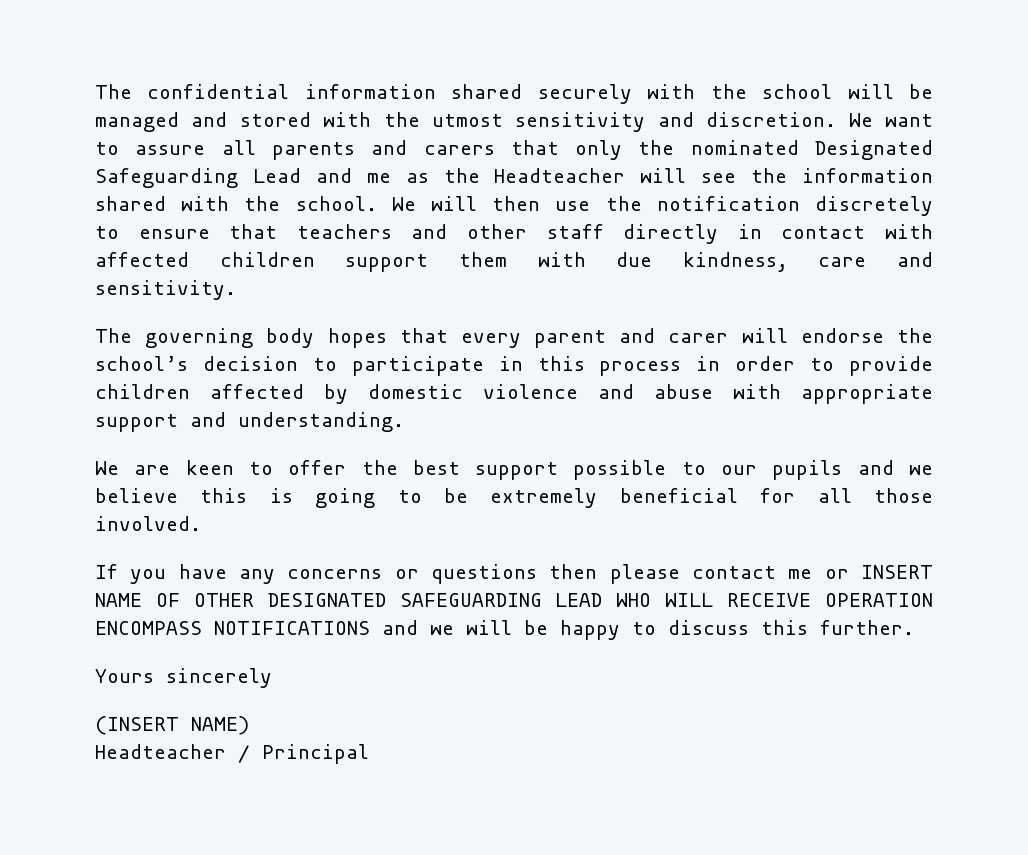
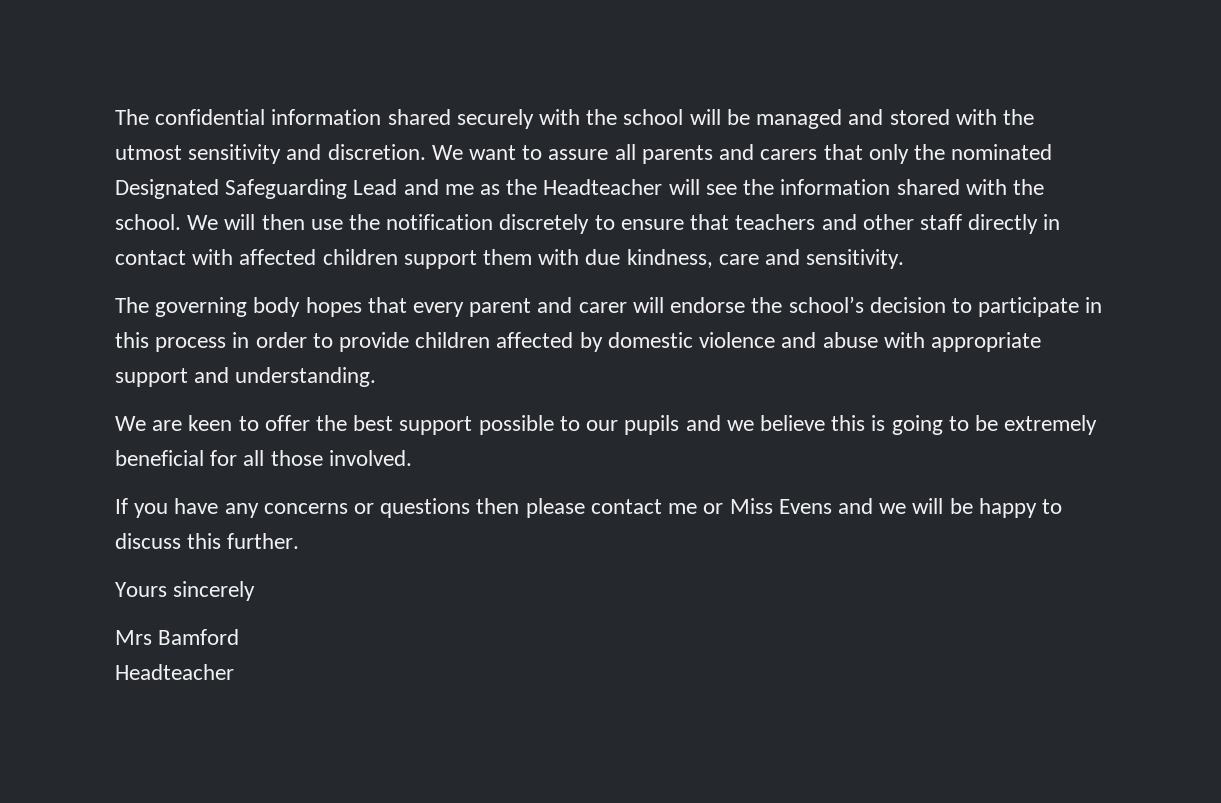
[861,565,934,579] [95,593,934,607] [95,621,370,635] INSERT NAME OF OTHER DESIGNATED SAFEGUARDING LEAD WHO WILL RECEIVE OPERATION ENCOMPASS NOTIFICATIONS -> [729,498,832,514] Miss Evens
[95,716,249,735] [95,744,369,764] (INSERT NAME) // Headteacher / Principal -> [115,629,240,645] [115,664,234,680] Mrs Bamford // Headteacher

